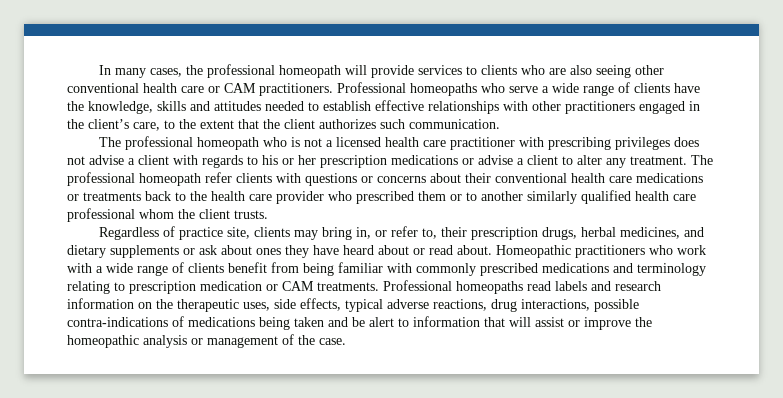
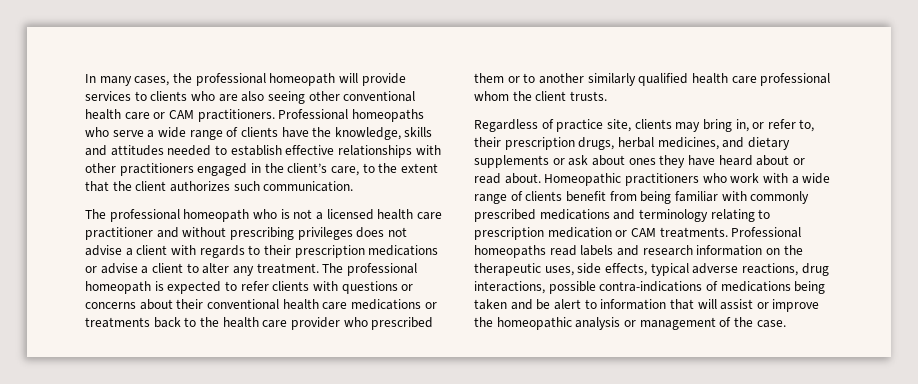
[518,137,544,147] with -> [156,227,227,238] and without
[262,155,316,165] his or her -> [263,245,291,255] their
(201, 179) none -> [154,281,237,294] is expected to

